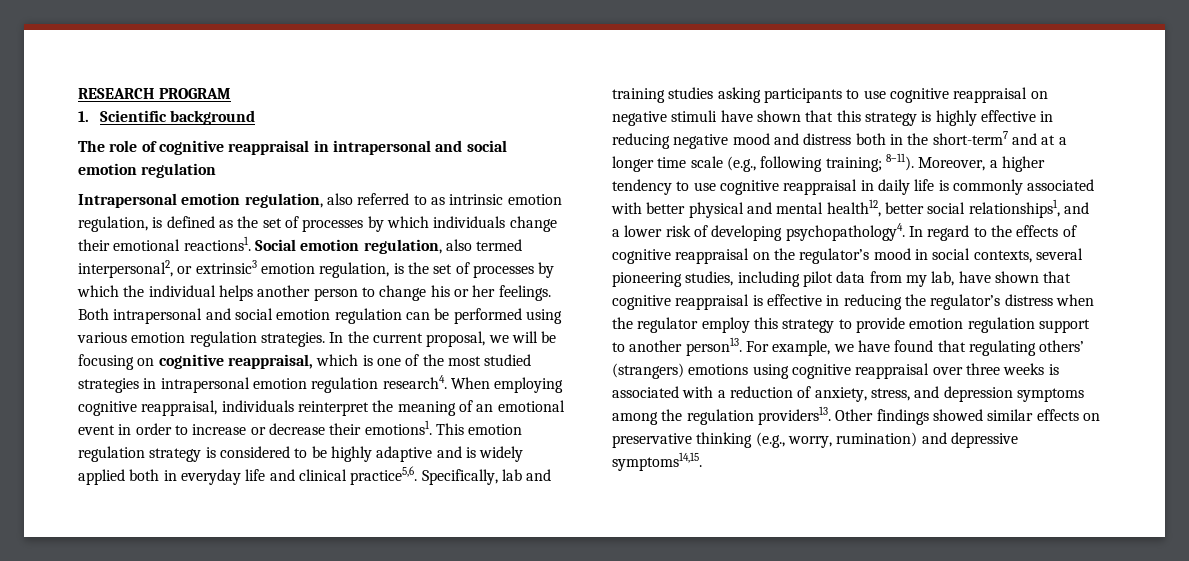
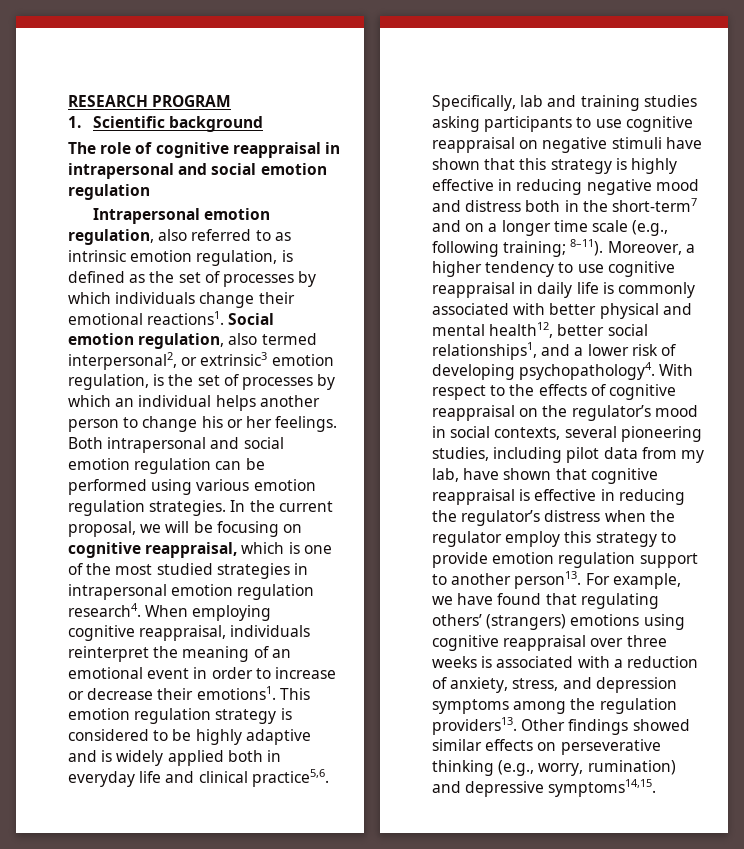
[123,285,145,297] the -> [115,398,135,407] an
[1041,135,1056,145] at -> [465,223,485,232] on
[908,225,970,241] In regard -> [659,364,694,376] [432,385,486,400] With respect
[612,433,692,448] preservative -> [560,739,661,755] perseverative

